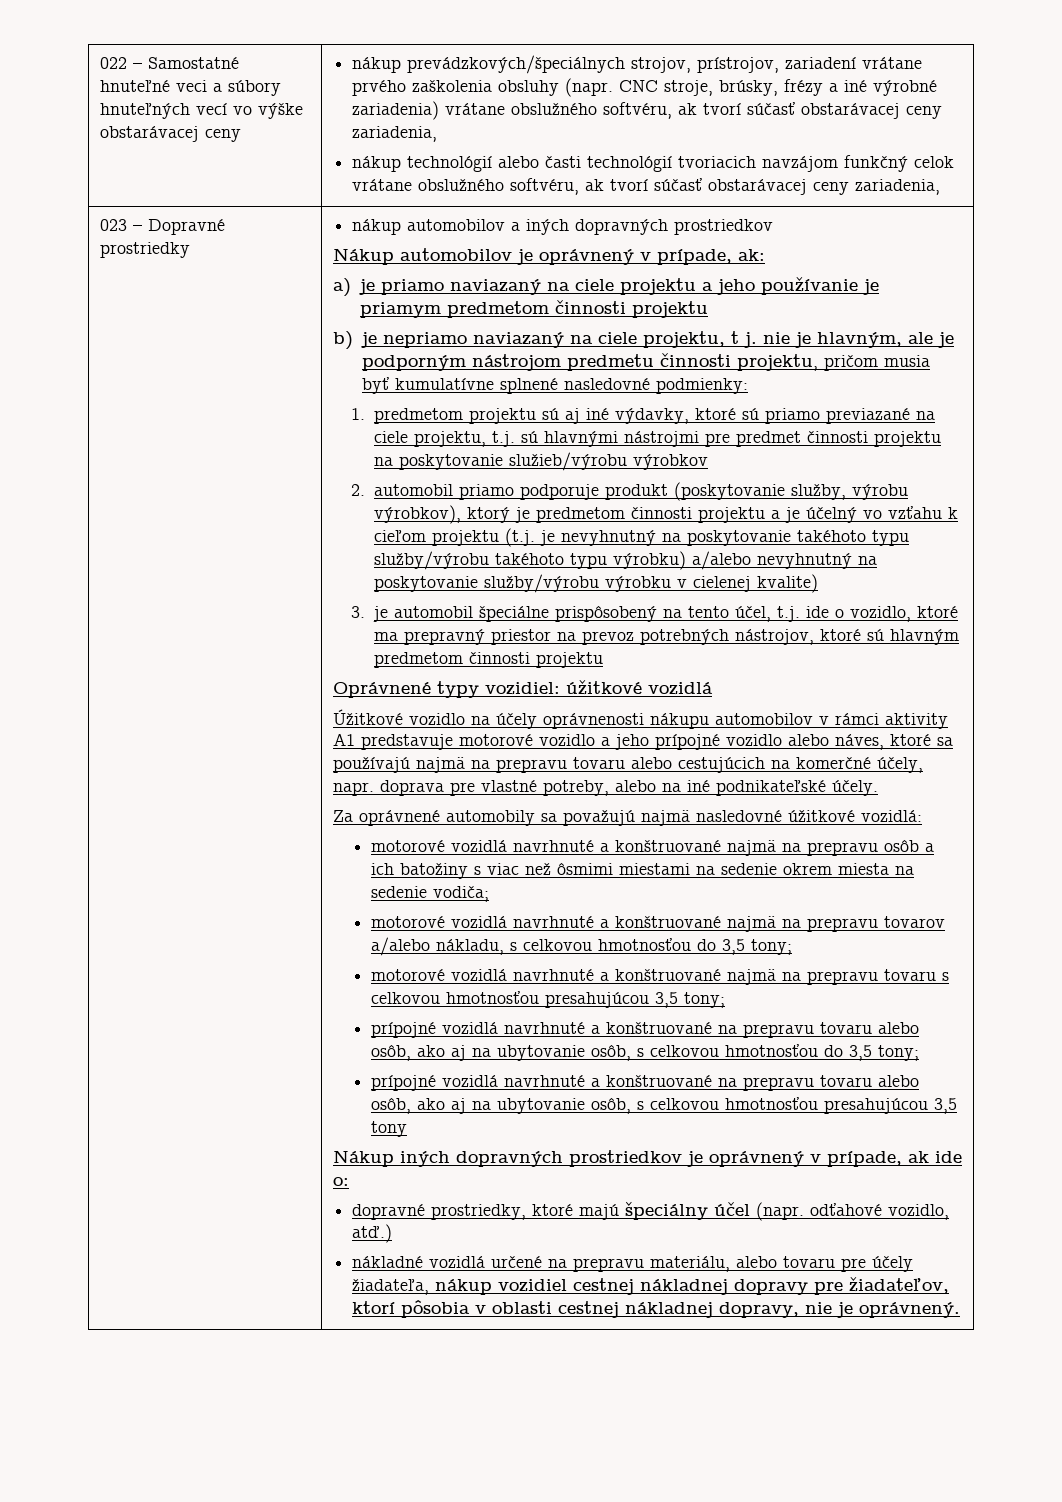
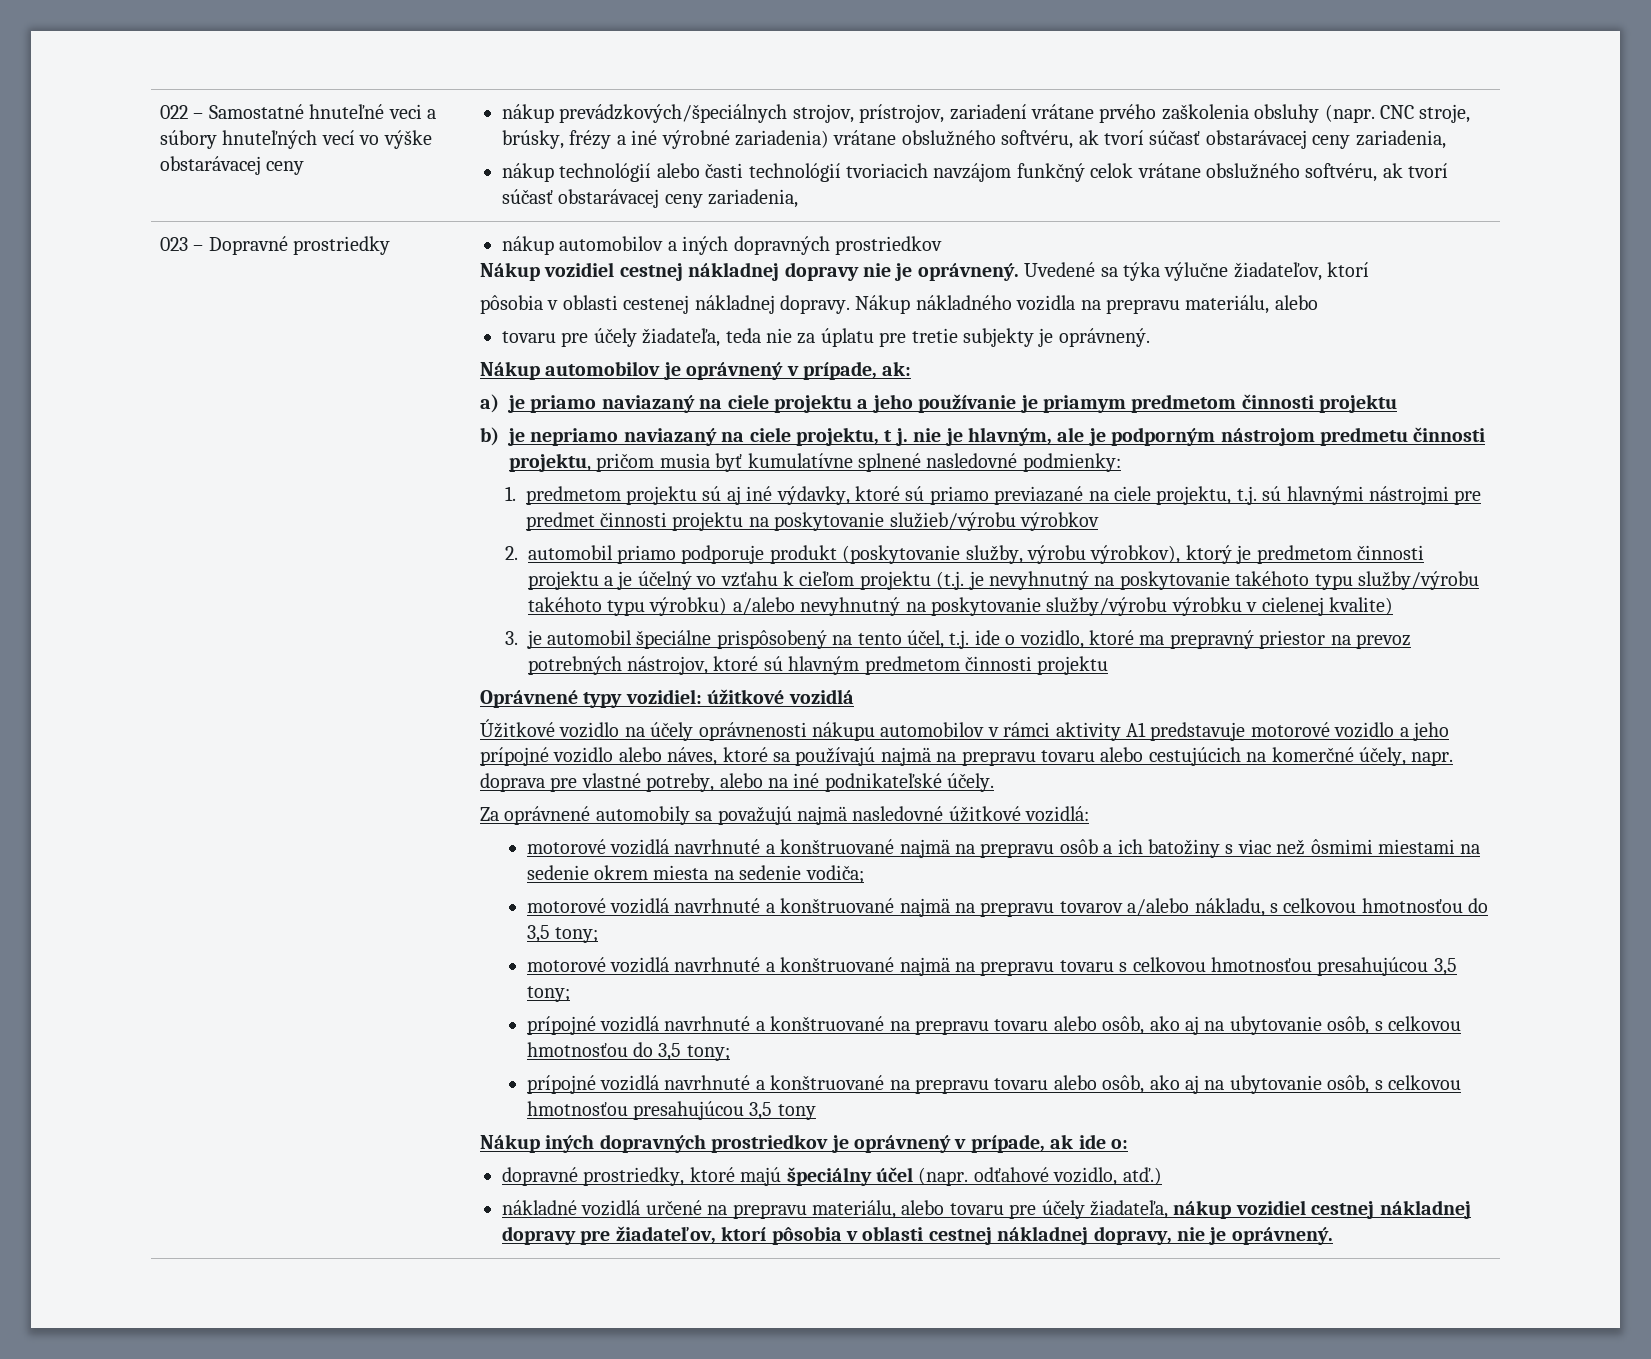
(774, 227) none -> [480,262,1370,281] [480,295,1318,314] [502,328,1150,347] // Nákup vozidiel cestnej nákladnej dopravy nie je oprávnený. Uvedené sa týka výlučne žiadateľov, ktorí // pôsobia v oblasti cestenej nákladnej dopravy. Nákup nákladného vozidla na prepravu materiálu, alebo // tovaru pre účely žiadateľa, teda nie za úplatu pre tretie subjekty je oprávnený.

